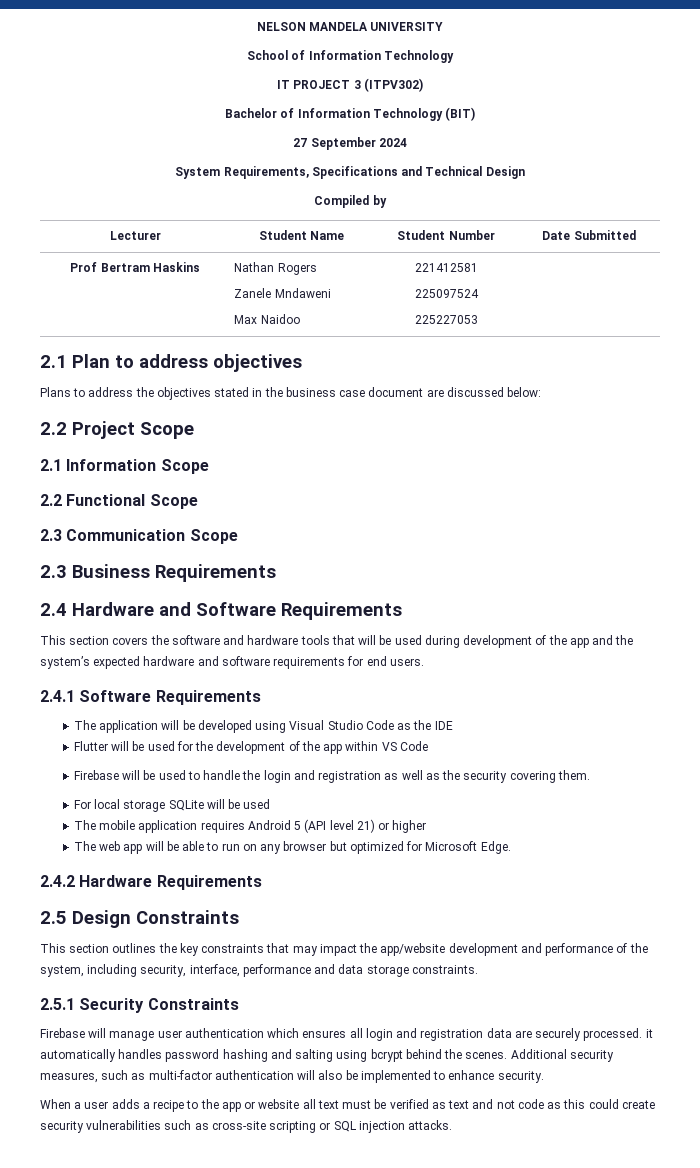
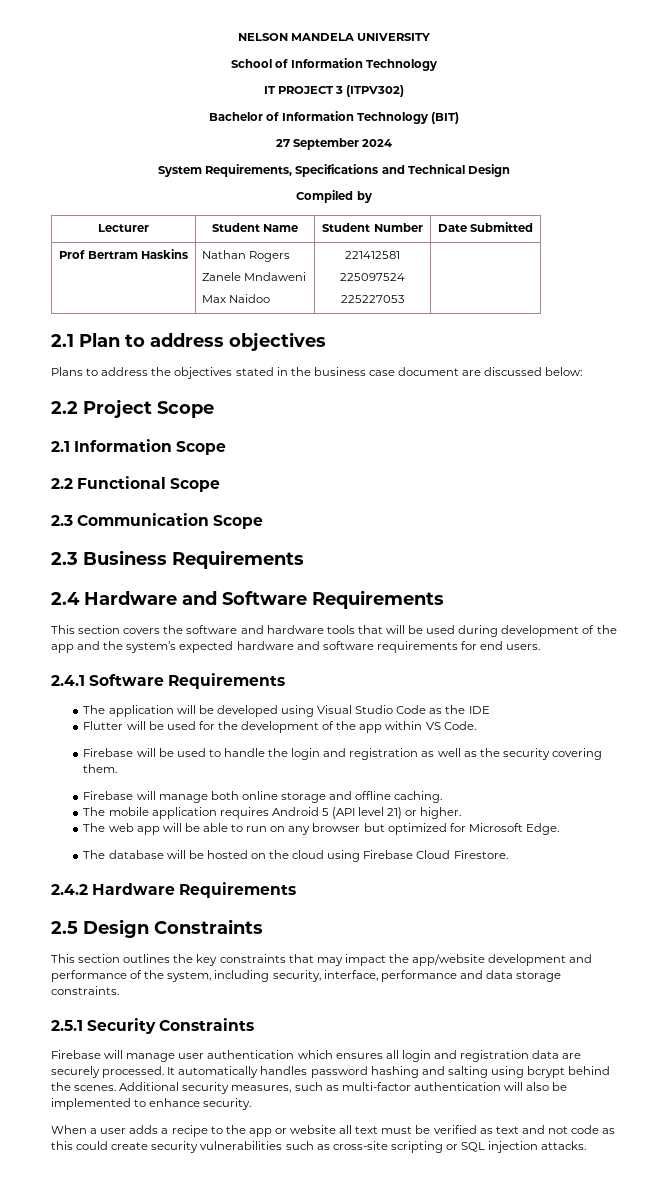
[399,741,428,751] Code -> [443,721,476,730] Code.
[74,799,271,812] For local storage SQLite will be used -> [83,791,443,803] Firebase will manage both online storage and offline caching.
[392,820,427,833] higher -> [420,807,462,819] higher.
(511, 847) none -> [83,850,508,862] // The database will be hosted on the cloud using Firebase Cloud Firestore.
[645,1029,653,1038] it -> [167,1067,176,1075] It

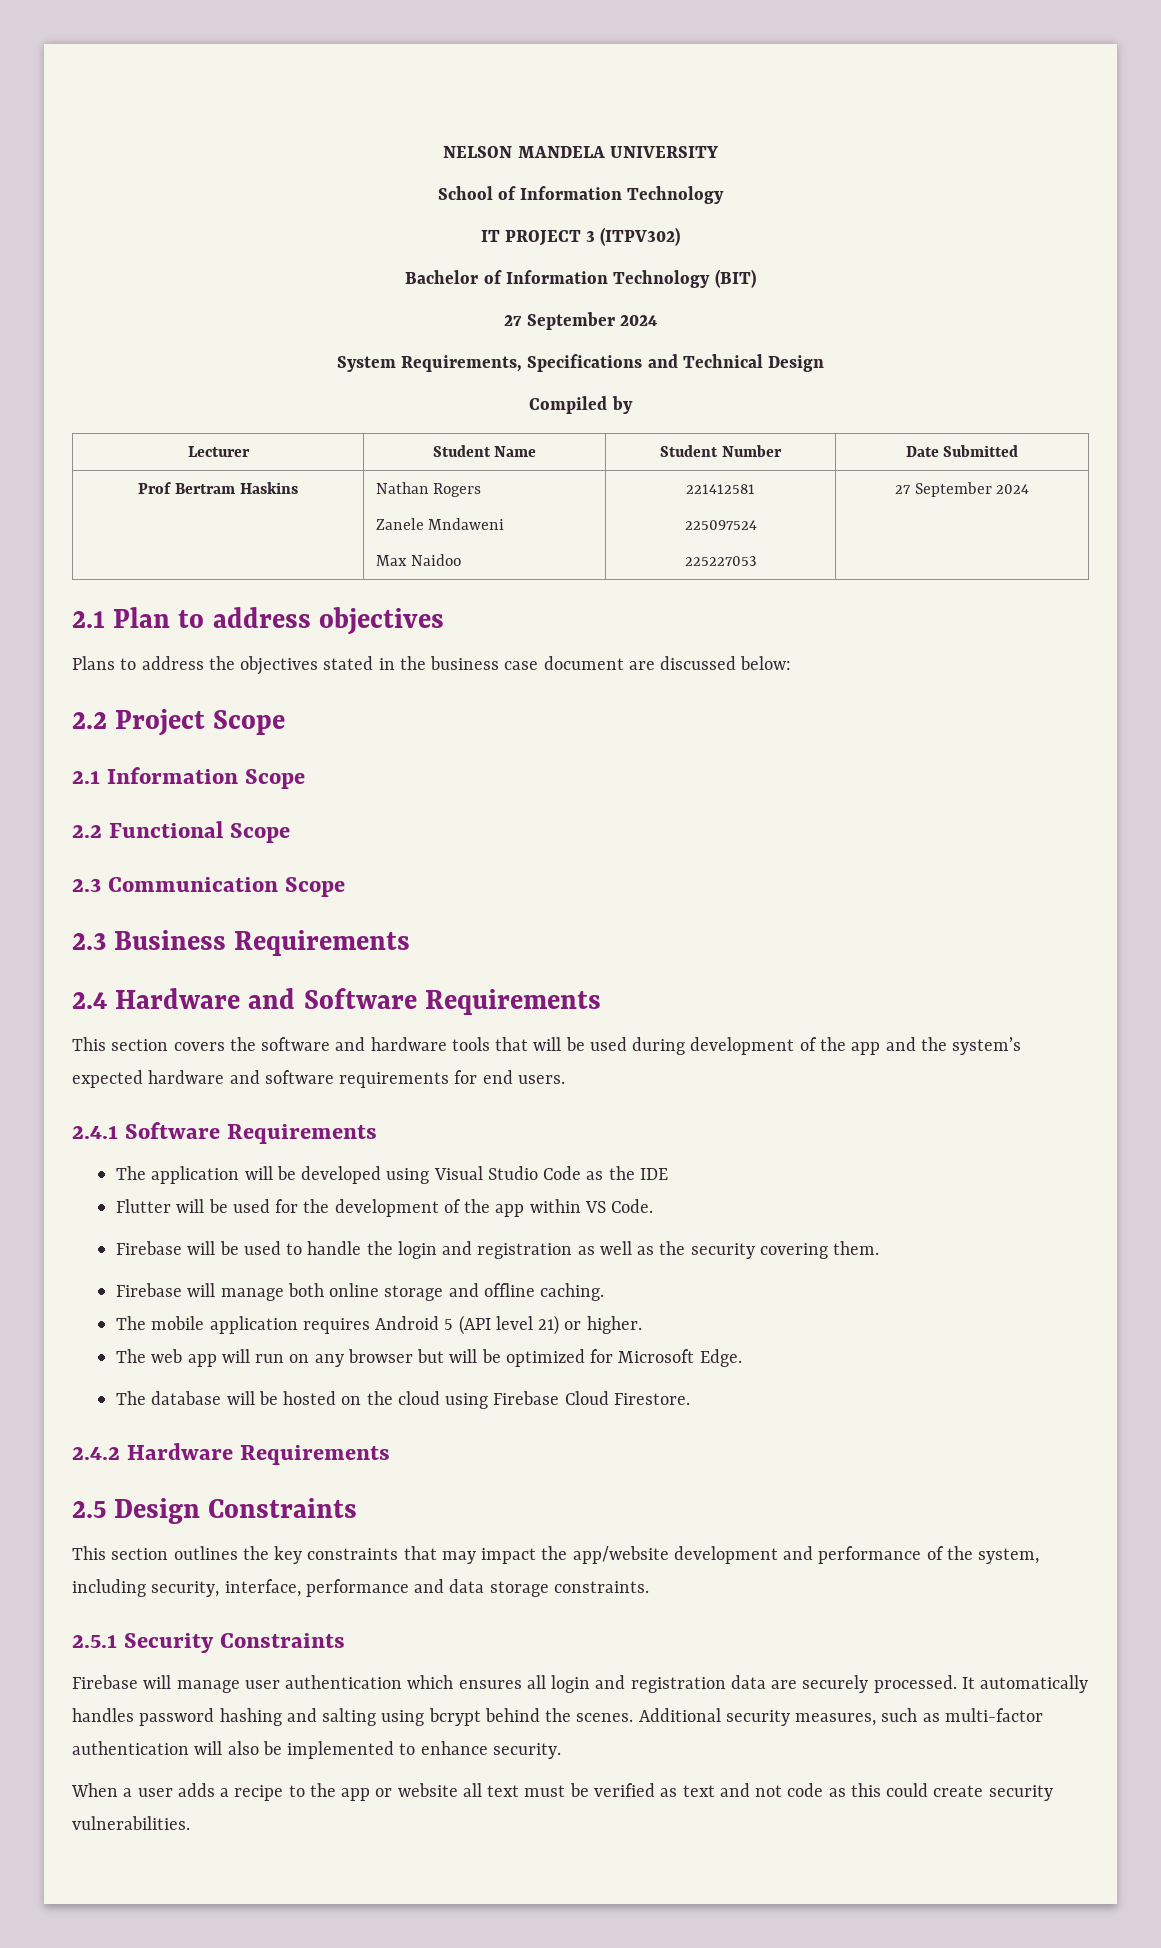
(404, 299) none -> [894,482,1030,497] 27 September 2024
[184,823,244,832] be able to -> (250, 1356) none
(385, 827) none -> [449,1349,501,1363] will be
[200,1141,587,1153] vulnerabilities such as cross-site scripting or SQL injection attacks. -> [72,1816,190,1830] vulnerabilities.

